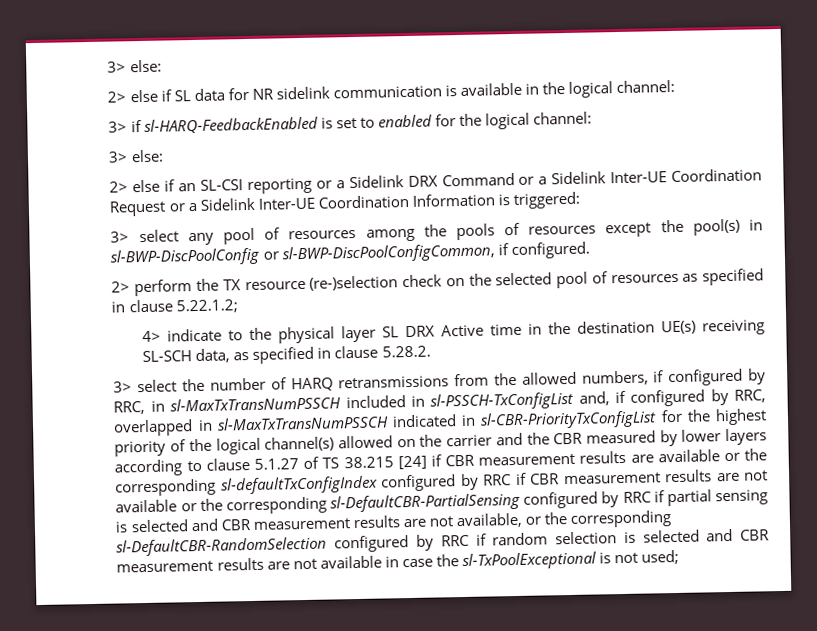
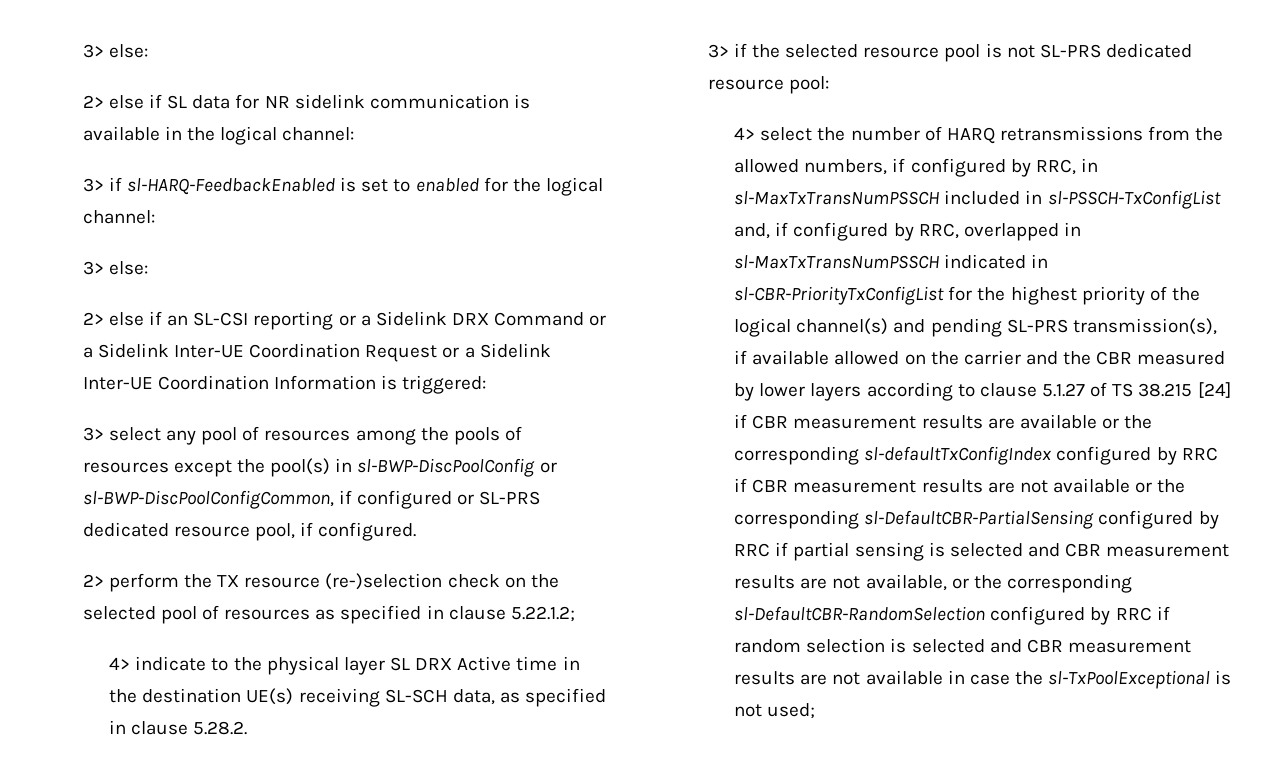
(509, 249) none -> [357,490,541,509] [82,522,314,541] configured or SL-PRS dedicated resource pool, if
(133, 387) none -> [733,43,1192,62] [707,76,829,94] [734,127,756,140] if the selected resource pool is not SL-PRS dedicated resource pool: // 4>
(335, 444) none -> [893,318,1217,337] [734,350,830,365] and pending SL-PRS transmission(s), if available

